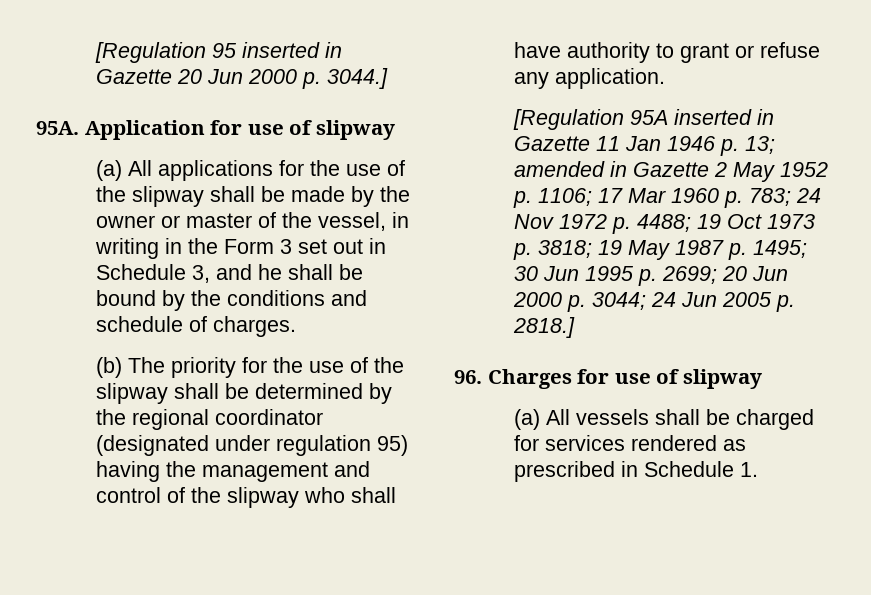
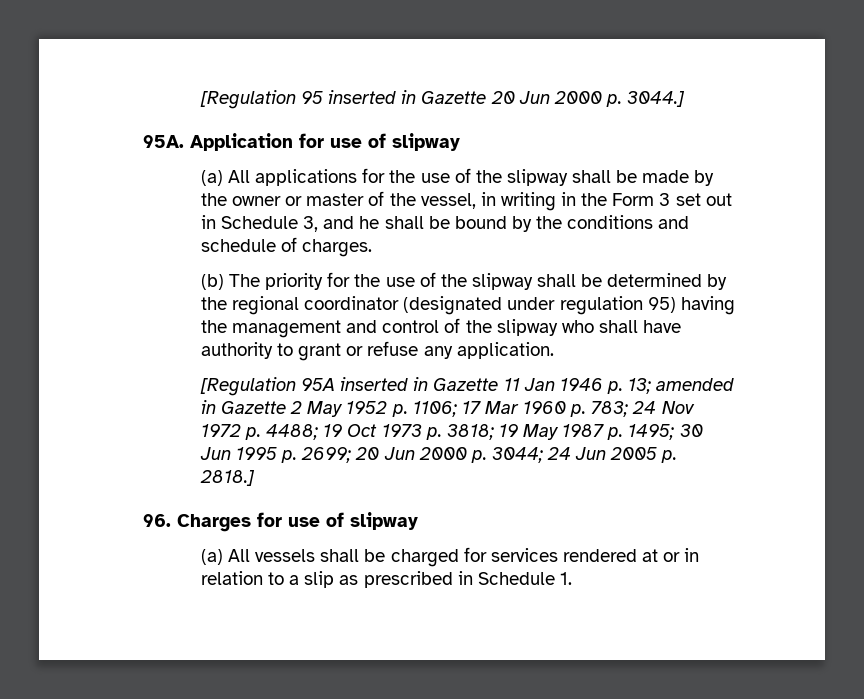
(717, 443) none -> [642,548,700,562] [200,571,335,588] at or in relation to a slip

